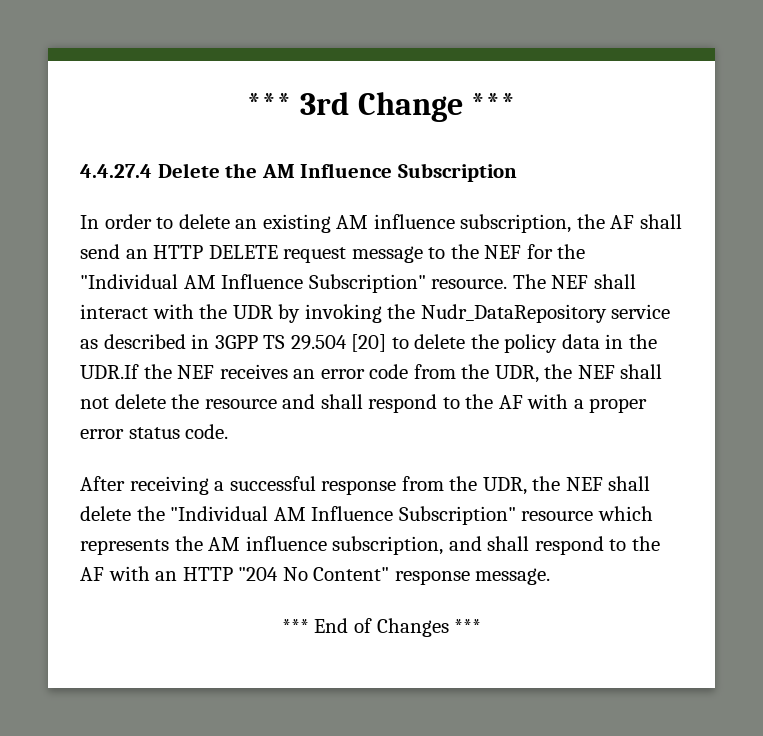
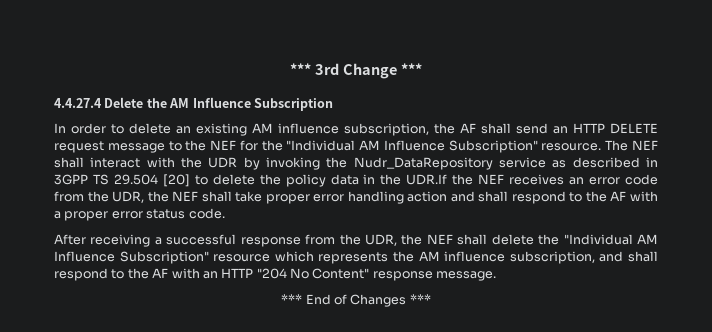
[80,394,277,409] not delete the resource -> [235,191,448,204] take proper error handling action

